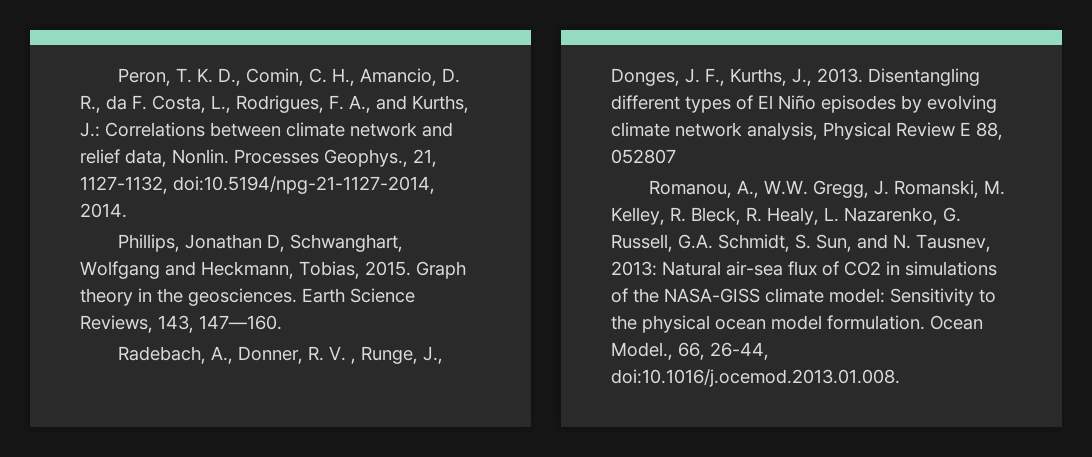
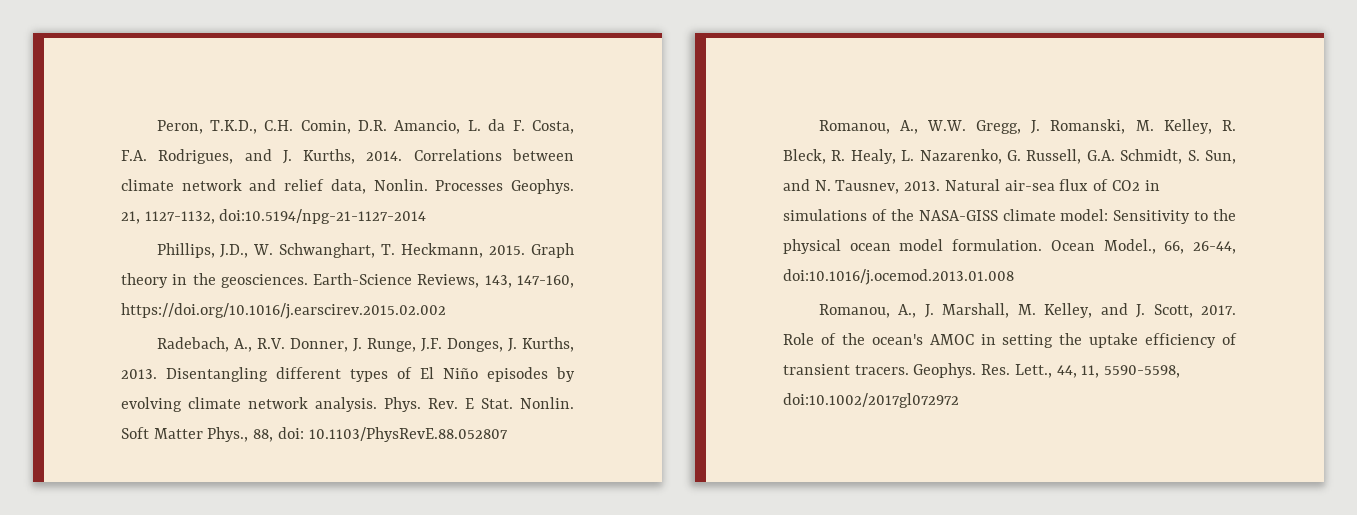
[176,68,461,86] [80,95,469,113] [80,122,100,137] T. K. D., Comin, C. H., Amancio, D. R., da F. Costa, L., Rodrigues, F. A., and Kurths, J.: -> [209,119,574,134] [121,149,403,164] T.K.D., C.H. Comin, D.R. Amancio, L. da F. Costa, F.A. Rodrigues, and J. Kurths, 2014.
[324,149,408,167] Geophys., -> [511,179,574,194] Geophys.
[173,176,435,194] [80,203,127,218] doi:10.5194/npg-21-1127-2014, 2014. -> [219,209,427,224] doi:10.5194/npg-21-1127-2014
[185,234,404,252] [80,261,360,279] Jonathan D, Schwanghart, Wolfgang and Heckmann, Tobias, -> [220,243,484,258] J.D., W. Schwanghart, T. Heckmann,
[302,288,415,303] [80,315,282,333] [118,346,444,364] [611,68,812,86] Earth Science Reviews, 143, 147—160. // Radebach, A., Donner, R. V. , Runge, J., Donges, J. F., Kurths, J., -> [313,273,574,288] [121,303,446,319] [156,337,574,352] Earth-Science Reviews, 143, 147-160, https://doi.org/10.1016/j.earscirev.2015.02.002 // Radebach, A., R.V. Donner, J. Runge, J.F. Donges, J. Kurths,
[747,122,1003,140] [611,149,676,164] analysis, Physical Review E 88, 052807 -> [315,397,574,412] [121,427,508,442] analysis. Phys. Rev. E Stat. Nonlin. Soft Matter Phys., 88, doi: 10.1103/PhysRevE.88.052807
[611,261,657,276] 2013: -> [904,181,941,191] 2013.
[611,369,900,387] doi:10.1016/j.ocemod.2013.01.008. -> [783,269,1014,285] [818,303,1236,318] [783,333,1237,348] [783,363,1181,378] [783,393,959,408] doi:10.1016/j.ocemod.2013.01.008 // Romanou, A., J. Marshall, M. Kelley, and J. Scott, 2017. Role of the ocean's AMOC in setting the uptake efficiency of transient tracers. Geophys. Res. Lett., 44, 11, 5590-5598, doi:10.1002/2017gl072972

